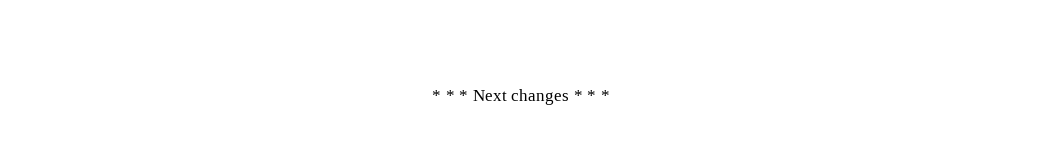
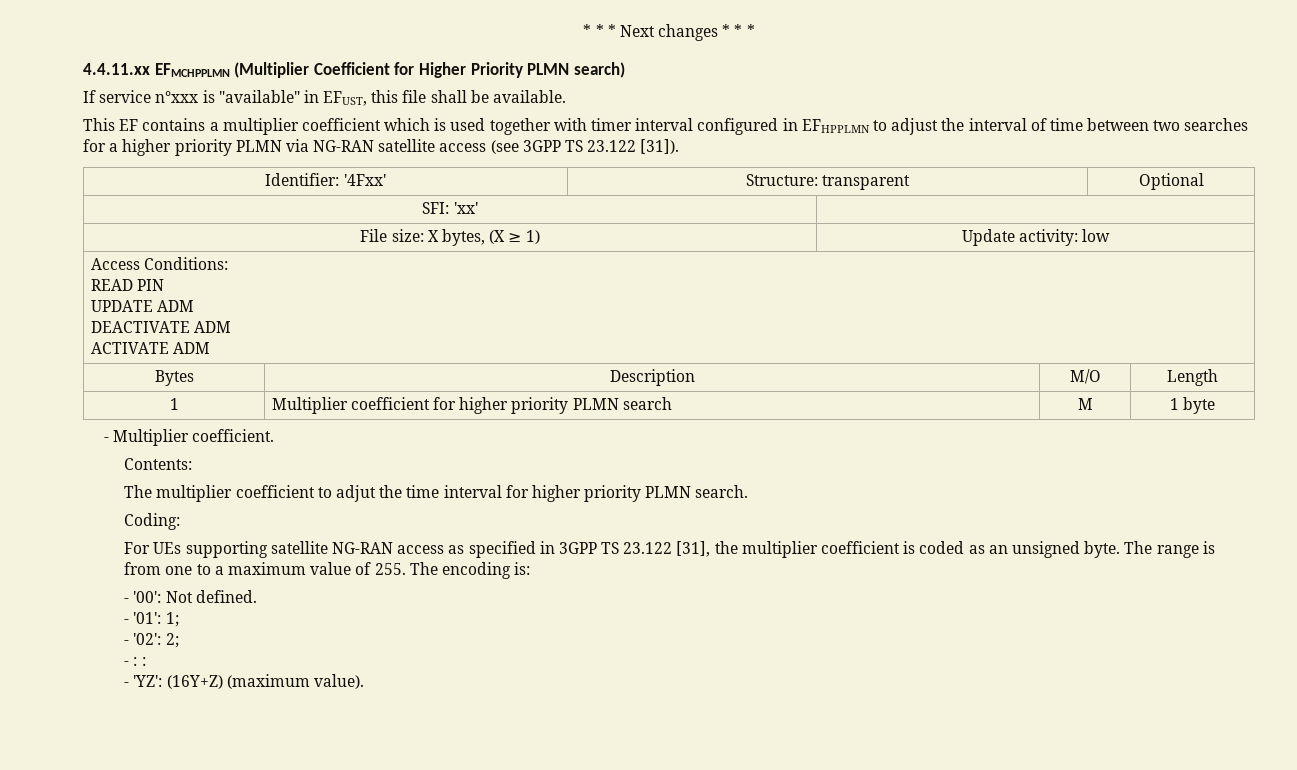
(611, 95) none -> [83,62,625,78] [83,90,567,106] [83,118,1249,135] [83,139,680,156] [265,173,386,186] [745,174,911,190] [1138,173,1204,190] [422,202,478,214] [360,229,540,246] [961,229,1111,246] [90,257,228,270] [90,279,164,291] [90,300,194,312] [90,321,231,333] [90,342,210,354] [154,370,194,386] [609,369,695,386] [1069,369,1101,384] [1167,369,1218,386] [169,398,179,410] [271,397,672,414] [1077,398,1093,410] [1169,397,1216,414] [103,429,275,446] [124,458,193,470] [124,485,749,502] [124,513,181,530] [124,541,1215,558] [124,562,531,579] [124,590,257,603] [124,612,179,627] [124,633,179,648] [124,657,146,666] [124,674,365,689] // 4.4.11.xx EFMCHPPLMN (Multiplier Coefficient for Higher Priority PLMN search) // If service n°xxx is "available" in EFUST, this file shall be available. // This EF contains a multiplier coefficient which is used together with timer interval configured in EFHPPLMN to adjust the interval of time between two searches for a higher priority PLMN via NG-RAN satellite access (see 3GPP TS 23.122 [31]). // Identifier: '4Fxx' | Structure: transparent | Optional // SFI: 'xx' | // File size: X bytes, (X ≥ 1) | Update activity: low // Access Conditions: // READ PIN // UPDATE ADM // DEACTIVATE ADM // ACTIVATE ADM // Bytes | Description | M/O | Length // 1 | Multiplier coefficient for higher priority PLMN search | M | 1 byte // - Multiplier coefficient. // Contents: // The multiplier coefficient to adjut the time interval for higher priority PLMN search. // Coding: // For UEs supporting satellite NG-RAN access as specified in 3GPP TS 23.122 [31], the multiplier coefficient is coded as an unsigned byte. The range is from one to a maximum value of 255. The encoding is: // - '00': Not defined. // - '01': 1; // - '02': 2; // - : : // - 'YZ': (16Y+Z) (maximum value).

